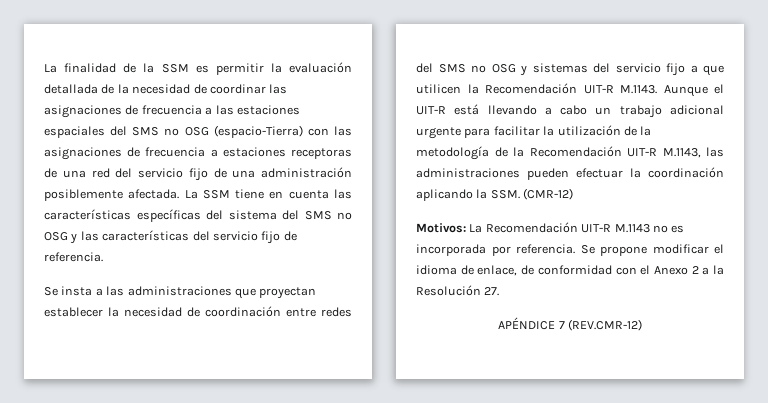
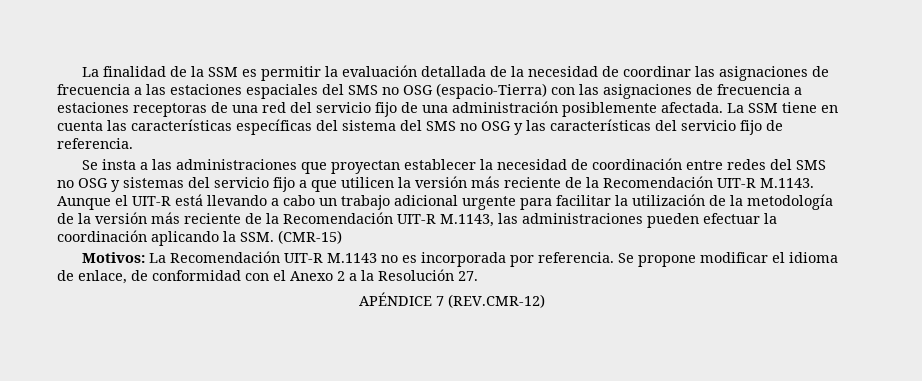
(479, 89) none -> [415,176,599,188] versión más reciente de la
(524, 152) none -> [95,212,279,224] versión más reciente de la
[523,188,574,200] (CMR-12) -> [278,230,342,244] (CMR-15)

